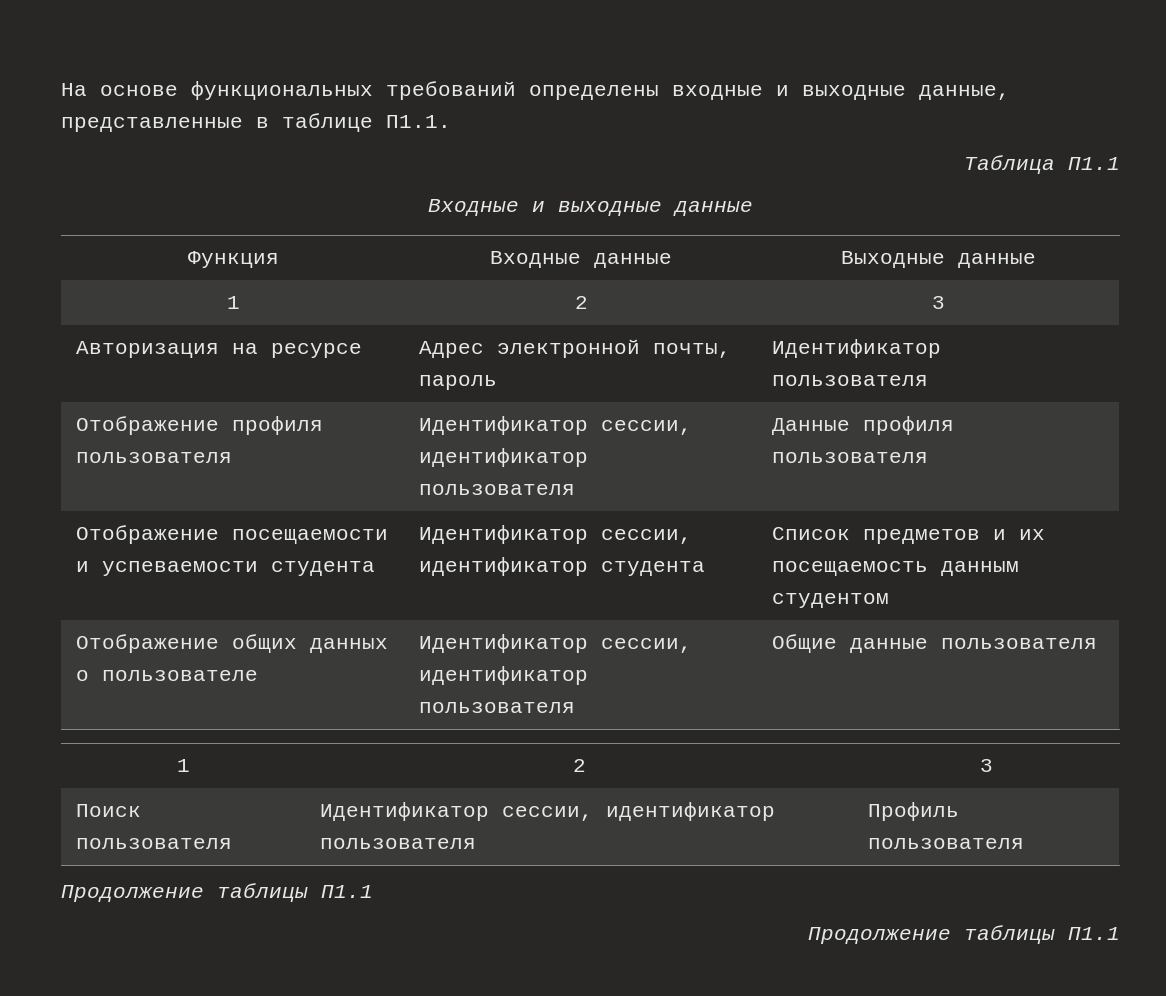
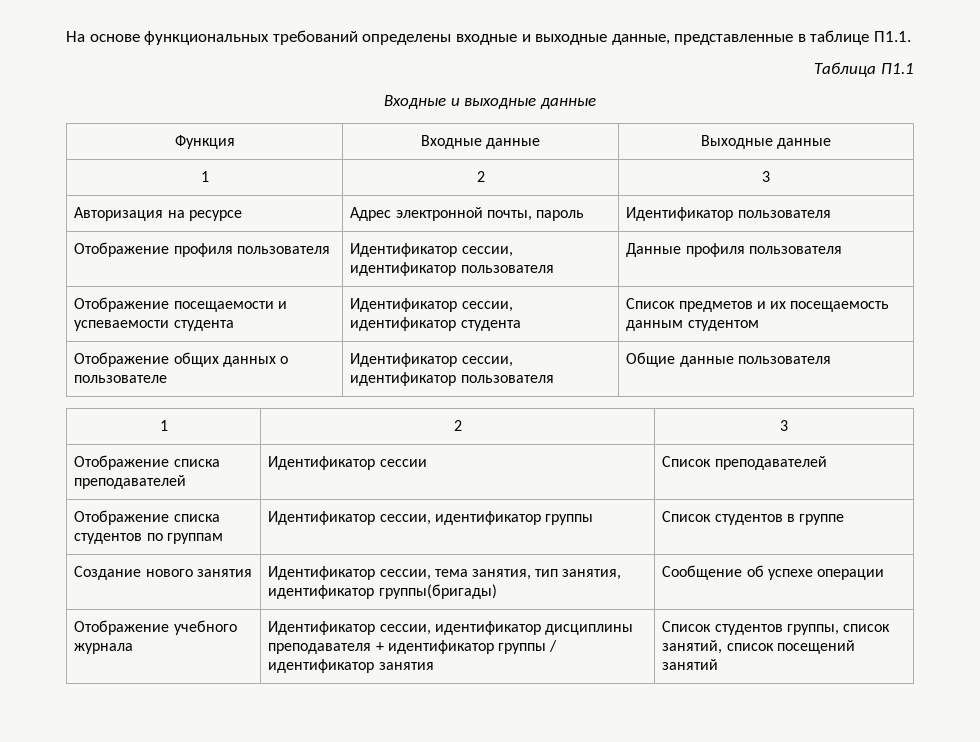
[76,804,142,817] [76,838,233,849] [320,802,776,821] [320,838,477,849] [868,802,960,821] [868,838,1025,849] [61,883,373,902] [808,925,1120,944] Поиск пользователя | Идентификатор сессии, идентификатор пользователя | Профиль пользователя // Продолжение таблицы П1.1 // Продолжение таблицы П1.1 -> [74,455,220,470] [74,475,187,489] [268,456,427,470] [662,456,827,470] [74,510,220,525] [74,533,223,544] [268,511,594,525] [662,511,845,525] [74,566,252,580] [268,566,622,580] [268,584,497,599] [662,565,885,580] [74,620,237,635] [74,643,134,654] [268,621,634,635] [268,640,558,654] [268,659,434,673] [662,621,891,635] [662,640,855,654] [662,659,719,670] Отображение списка преподавателей | Идентификатор сессии | Список преподавателей // Отображение списка студентов по группам | Идентификатор сессии, идентификатор группы | Список студентов в группе // Создание нового занятия | Идентификатор сессии, тема занятия, тип занятия, идентификатор группы(бригады) | Сообщение об успехе операции // Отображение учебного журнала | Идентификатор сессии, идентификатор дисциплины преподавателя + идентификатор группы / идентификатор занятия | Список студентов группы, список занятий, список посещений занятий

